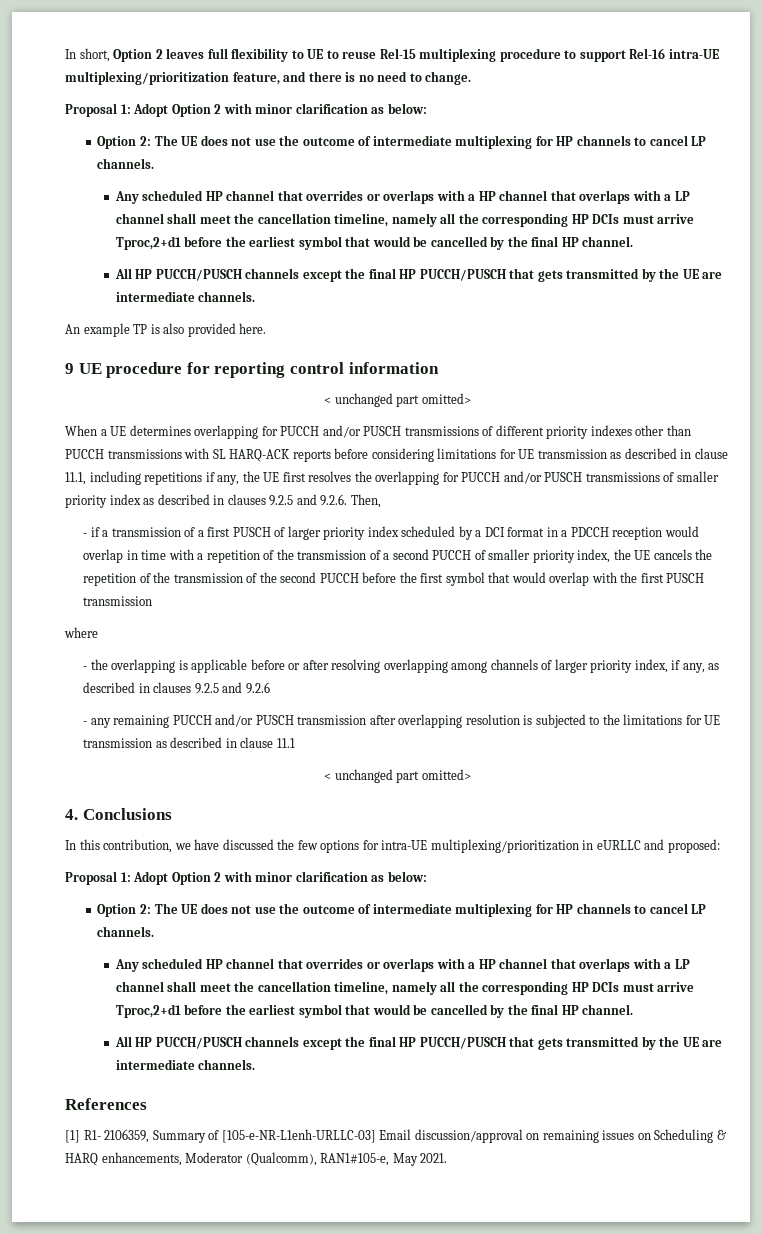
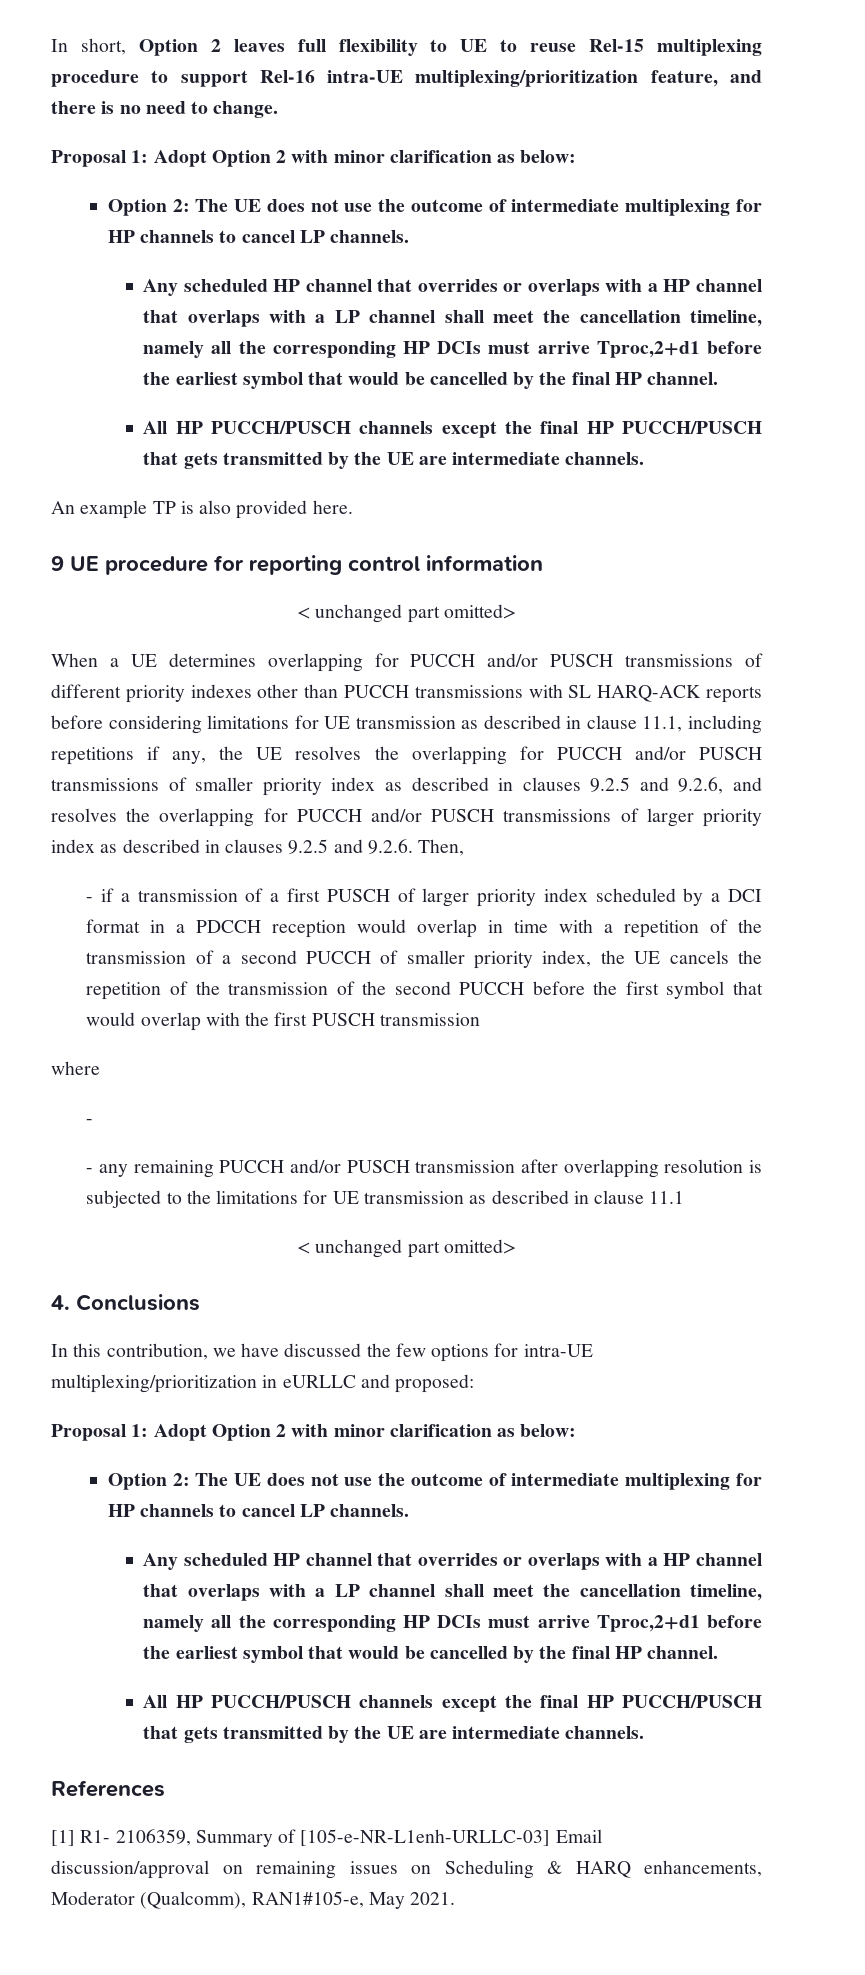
[282,472,306,482] first -> (283, 753) none
(317, 499) none -> [678,777,762,794] [51,808,763,827] [51,839,363,854] 9.2.6, and resolves the overlapping for PUCCH and/or PUSCH transmissions of larger priority index as described in clauses 9.2.5 and
[90,659,720,673] [83,682,270,694] the overlapping is applicable before or after resolving overlapping among channels of larger priority index, if any, as described in clauses 9.2.5 and 9.2.6 -> (94, 1121) none

